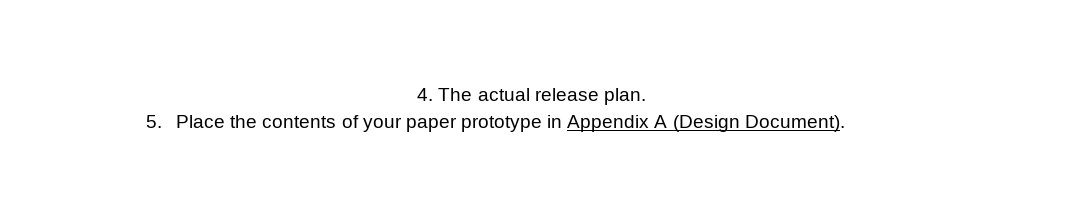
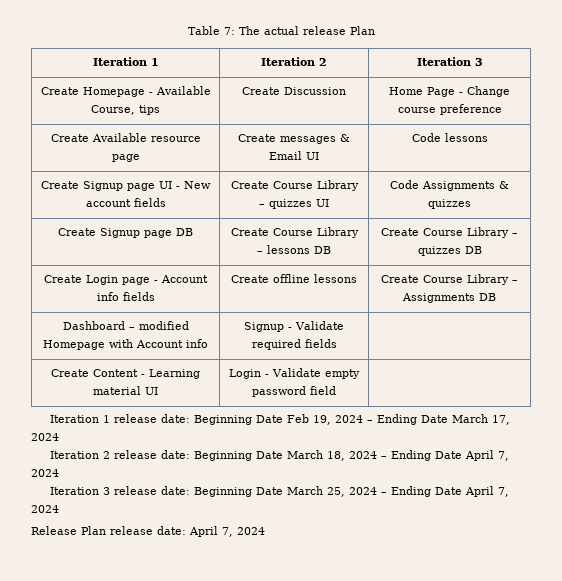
[417,88,434,101] 4. -> [187,26,235,35] Table 7:
[603,88,646,105] [146,115,845,132] plan. // 5. Place the contents of your paper prototype in Appendix A (Design Document). -> [349,26,375,35] [92,57,159,66] [261,57,327,66] [416,57,483,66] [40,86,211,97] [91,105,160,115] [242,87,346,95] [389,86,510,97] [397,104,502,115] [50,133,201,142] [111,154,140,162] [238,134,350,144] [269,151,319,160] [411,133,488,142] [40,181,211,191] [85,198,166,207] [230,180,359,191] [259,199,329,209] [390,180,509,191] [428,199,471,209] [57,228,193,238] [230,227,359,238] [257,245,331,254] [381,227,518,238] [417,246,482,256] [43,275,208,285] [96,292,155,301] [231,274,357,283] [381,274,518,285] [402,293,496,303] [62,321,189,330] [42,339,208,350] [244,321,344,332] [251,339,337,350] [50,369,200,379] [93,386,158,395] [229,368,360,379] [252,386,336,397] [49,414,510,425] [31,433,59,441] [49,450,509,461] [31,469,59,477] [49,486,509,497] [31,505,59,513] [31,526,265,537] Plan // Iteration 1 | Iteration 2 | Iteration 3 // Create Homepage - Available Course, tips | Create Discussion | Home Page - Change course preference // Create Available resource page | Create messages & Email UI | Code lessons // Create Signup page UI - New account fields | Create Course Library – quizzes UI | Code Assignments & quizzes // Create Signup page DB | Create Course Library – lessons DB | Create Course Library – quizzes DB // Create Login page - Account info fields | Create offline lessons | Create Course Library – Assignments DB // Dashboard – modified Homepage with Account info | Signup - Validate required fields | // Create Content - Learning material UI | Login - Validate empty password field | // Iteration 1 release date: Beginning Date Feb 19, 2024 – Ending Date March 17, 2024 // Iteration 2 release date: Beginning Date March 18, 2024 – Ending Date April 7, 2024 // Iteration 3 release date: Beginning Date March 25, 2024 – Ending Date April 7, 2024 // Release Plan release date: April 7, 2024

